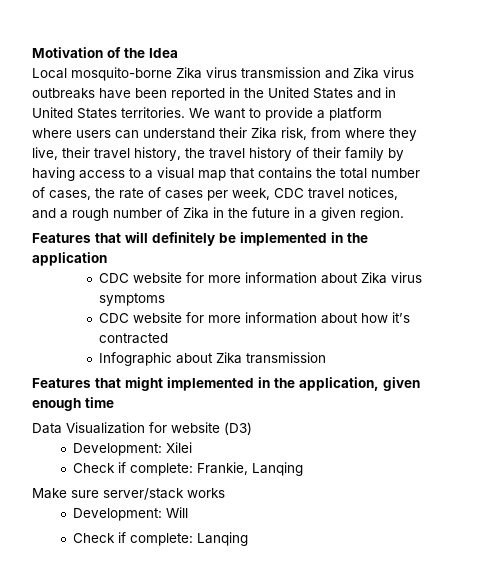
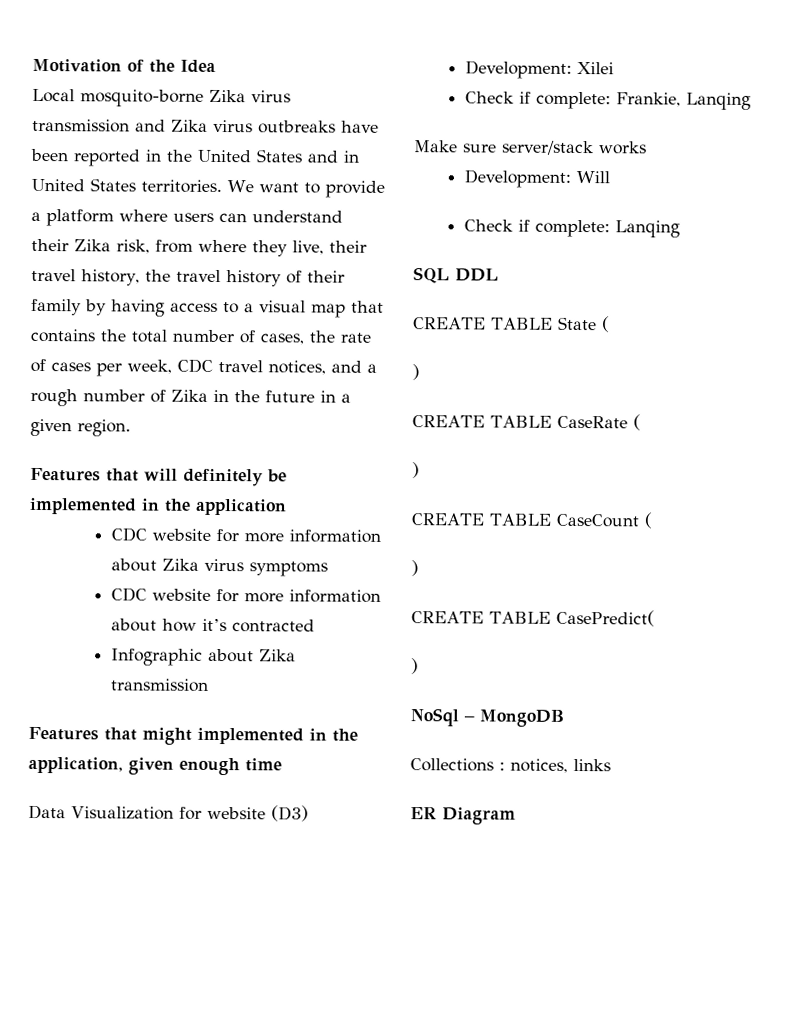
(249, 539) none -> [413,267,499,284] [413,316,610,333] [412,364,420,381] [412,414,641,431] [412,462,420,479] [411,512,653,529] [411,560,419,577] [411,609,655,627] [411,658,419,675] [410,708,564,727] [410,758,611,773] [410,807,516,825] // SQL DDL // CREATE TABLE State ( // ) // CREATE TABLE CaseRate ( // ) // CREATE TABLE CaseCount ( // ) // CREATE TABLE CasePredict( // ) // NoSql – MongoDB // Collections : notices, links // ER Diagram

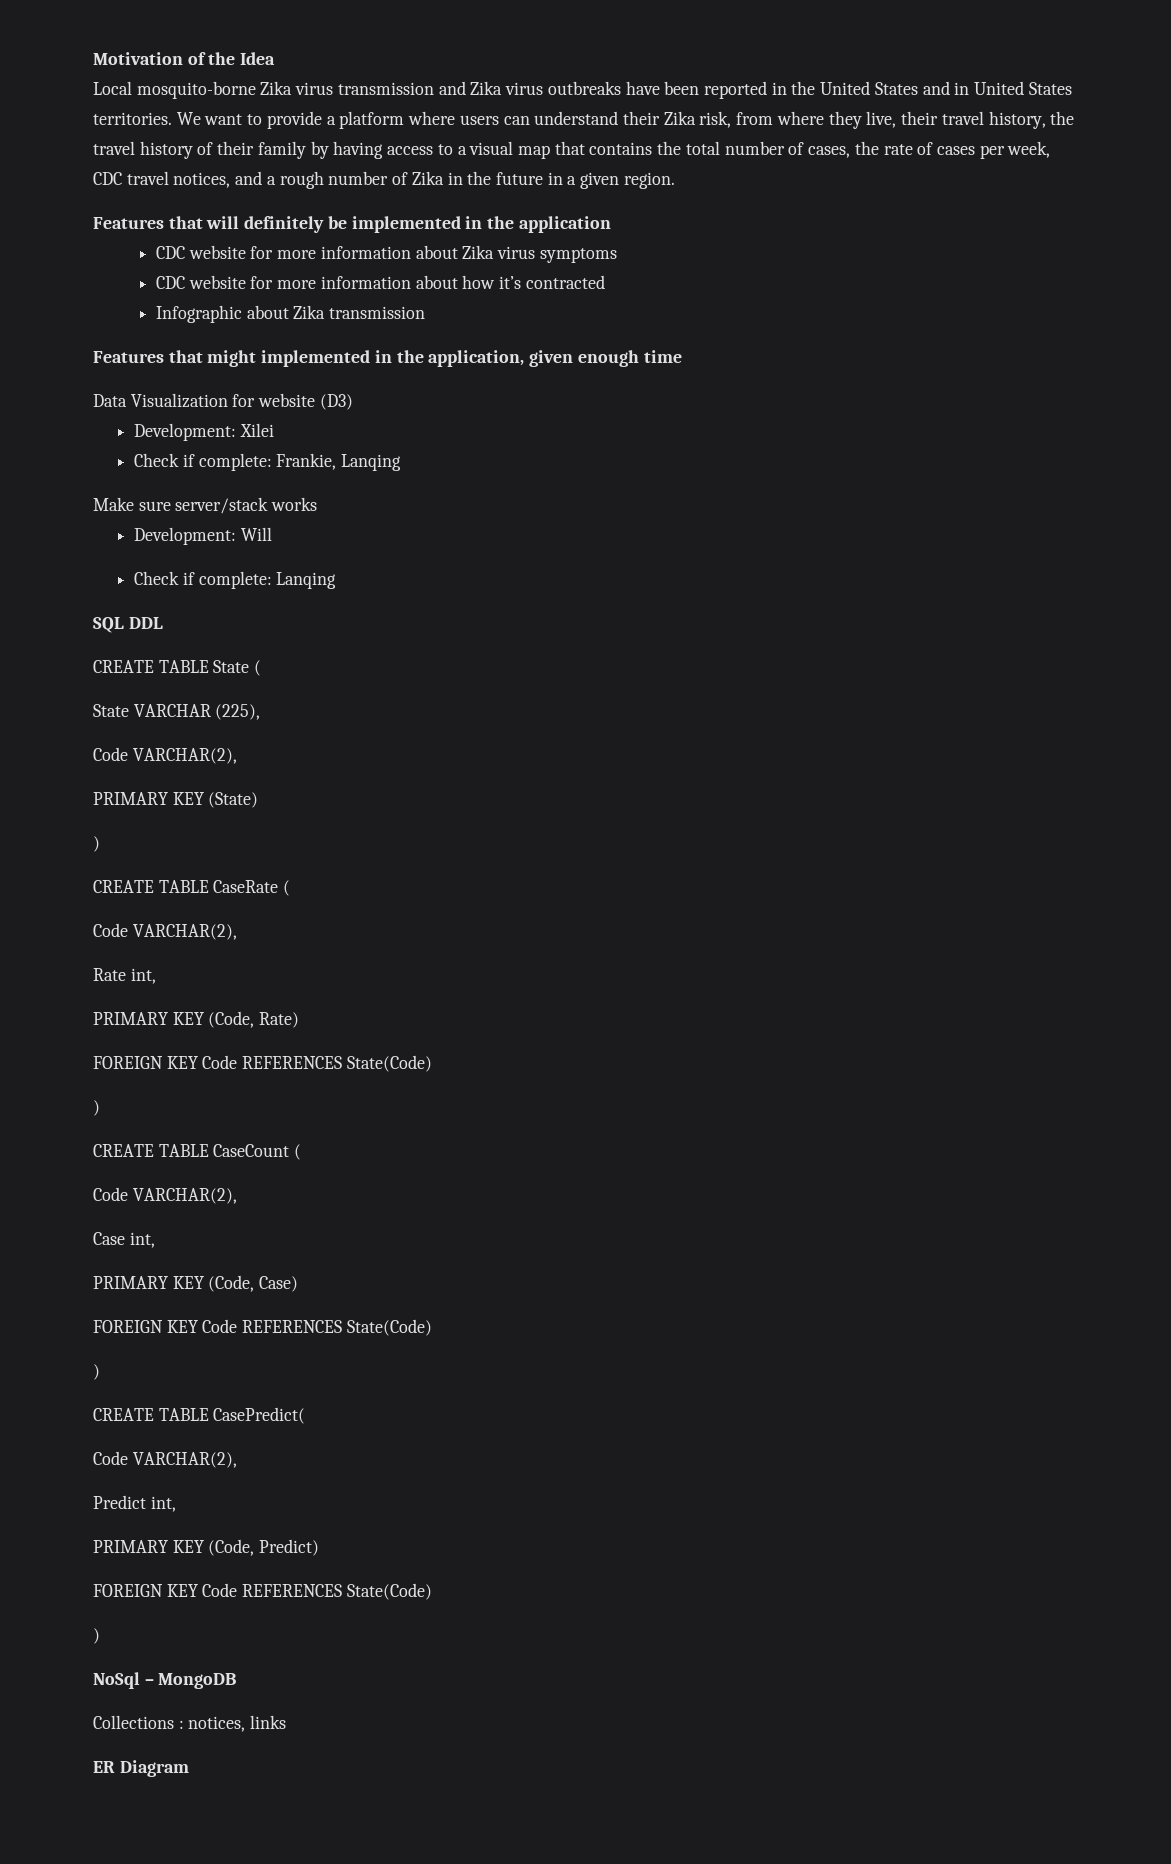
(610, 324) none -> [93,704,261,720] [93,747,237,764] [93,792,259,808] // State VARCHAR (225), // Code VARCHAR(2), // PRIMARY KEY (State)
(641, 422) none -> [93,923,237,940] [93,968,156,984] [93,1011,300,1028] [93,1055,432,1072] // Code VARCHAR(2), // Rate int, // PRIMARY KEY (Code, Rate) // FOREIGN KEY Code REFERENCES State(Code)
[411,560,419,577] [411,609,655,627] ) // CREATE TABLE CasePredict( -> [93,1187,237,1204] [93,1232,155,1248] [93,1275,299,1292] [93,1319,432,1336] [93,1364,100,1380] [93,1407,306,1424] [93,1451,237,1468] [93,1495,176,1512] [93,1539,320,1556] [93,1583,432,1600] Code VARCHAR(2), // Case int, // PRIMARY KEY (Code, Case) // FOREIGN KEY Code REFERENCES State(Code) // ) // CREATE TABLE CasePredict( // Code VARCHAR(2), // Predict int, // PRIMARY KEY (Code, Predict) // FOREIGN KEY Code REFERENCES State(Code)

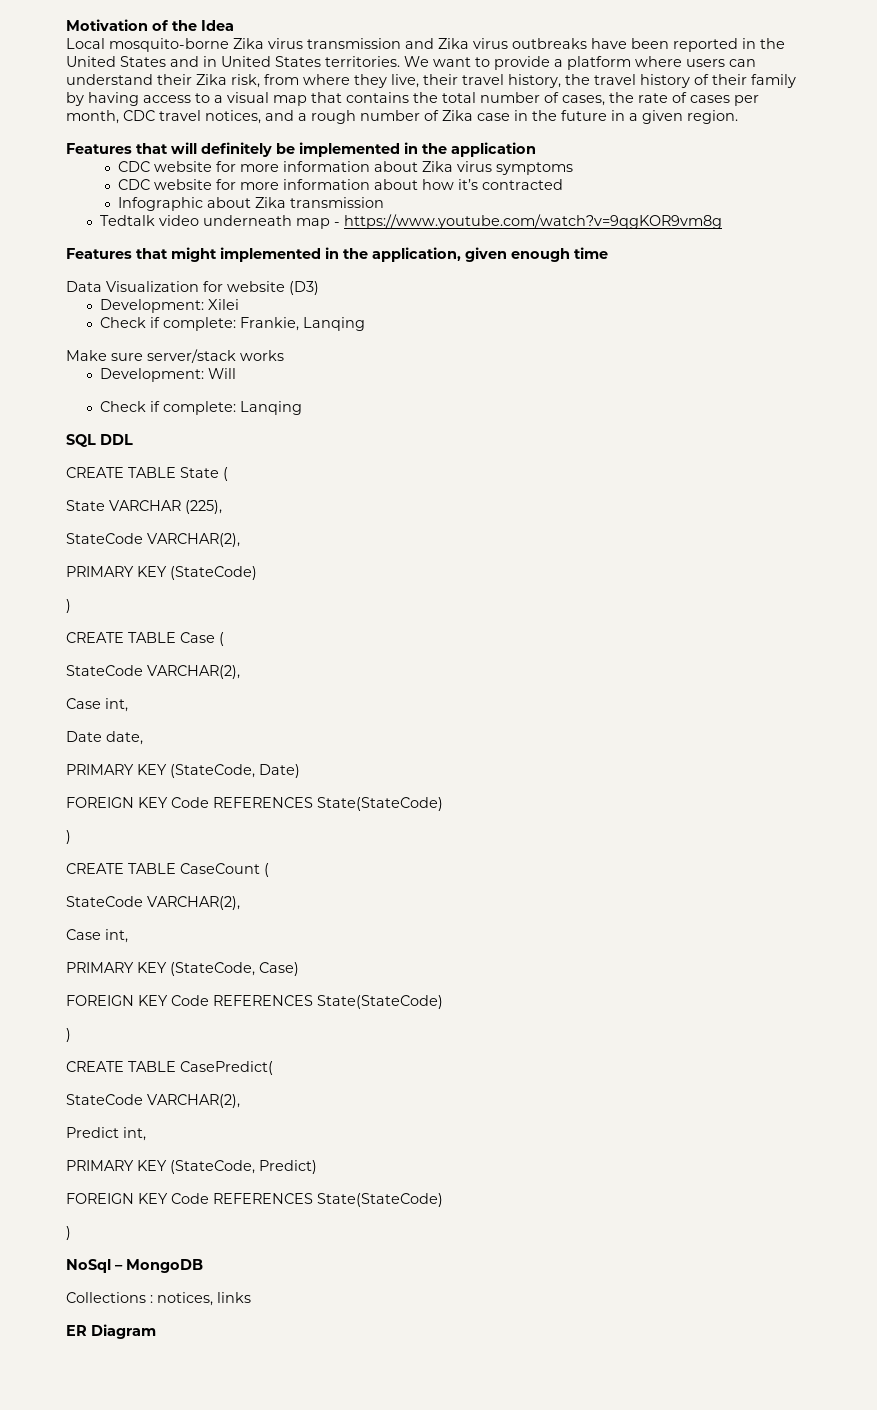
[1007,141,1051,158] week, -> [66,110,119,124] month,
(444, 178) none -> [477,113,510,121] case
(426, 312) none -> [99,214,722,229] // Tedtalk video underneath map - https://www.youtube.com/watch?v=9qgKOR9vm8g
[93,747,128,761] Code -> [66,533,143,544] StateCode
[208,792,259,808] [93,836,100,852] [93,880,291,896] [93,923,237,940] [93,968,156,984] [93,1011,300,1028] [93,1055,432,1072] (State) // ) // CREATE TABLE CaseRate ( // Code VARCHAR(2), // Rate int, // PRIMARY KEY (Code, Rate) // FOREIGN KEY Code REFERENCES State(Code) -> [170,566,257,580] [66,599,71,613] [66,632,224,646] [66,665,240,679] [66,698,128,712] [66,731,143,745] [66,764,300,778] [66,797,443,811] (StateCode) // ) // CREATE TABLE Case ( // StateCode VARCHAR(2), // Case int, // Date date, // PRIMARY KEY (StateCode, Date) // FOREIGN KEY Code REFERENCES State(StateCode)
[93,1187,128,1201] Code -> [66,896,143,907] StateCode
[208,1275,255,1292] (Code, -> [170,962,255,976] (StateCode,
[346,1319,432,1336] State(Code) -> [317,995,443,1009] State(StateCode)
[93,1451,128,1465] Code -> [66,1094,143,1105] StateCode
[208,1539,255,1556] (Code, -> [170,1160,255,1174] (StateCode,
[346,1583,432,1600] State(Code) -> [317,1193,443,1207] State(StateCode)

